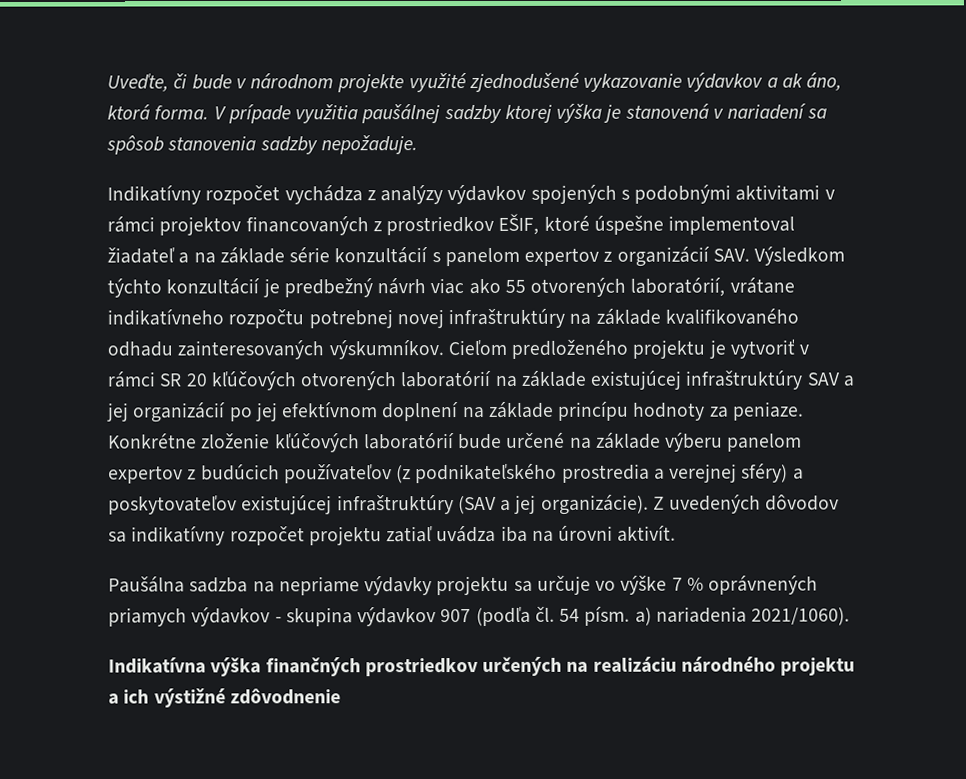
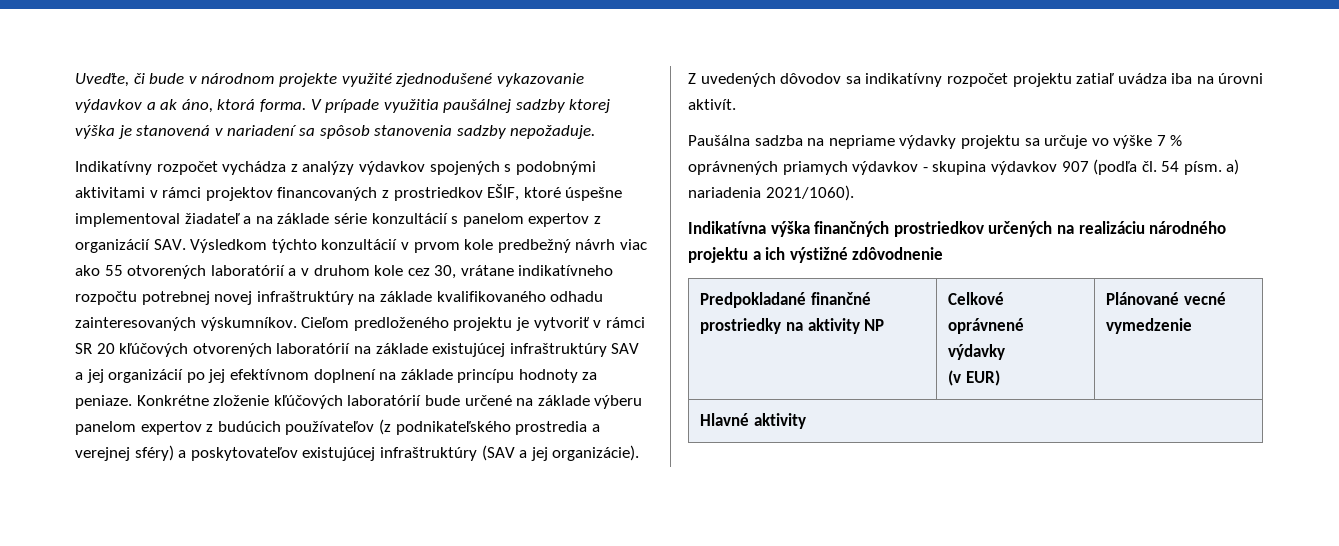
[262,278,280,298] je -> [400,239,494,253] v prvom kole
[630,277,726,297] laboratórií, -> [210,265,457,279] laboratórií a v druhom kole cez 30,
(341, 696) none -> [700,292,872,308] [700,318,885,334] [948,292,1005,305] [948,318,1025,334] [948,344,1006,360] [948,370,1001,386] [1106,292,1227,305] [1106,318,1193,334] [700,413,807,429] // Predpokladané finančné prostriedky na aktivity NP | Celkové oprávnené výdavky // (v EUR) | Plánované vecné vymedzenie // Hlavné aktivity

